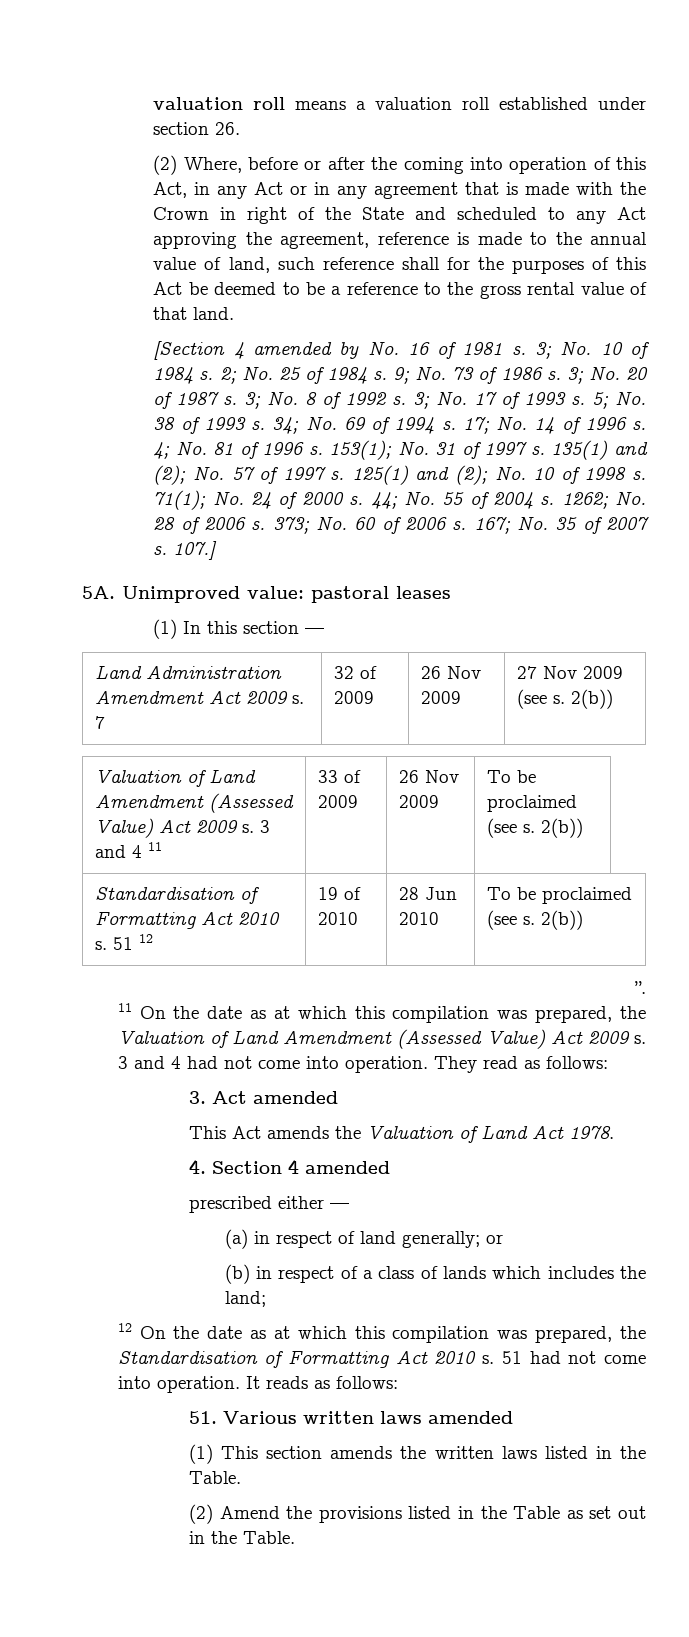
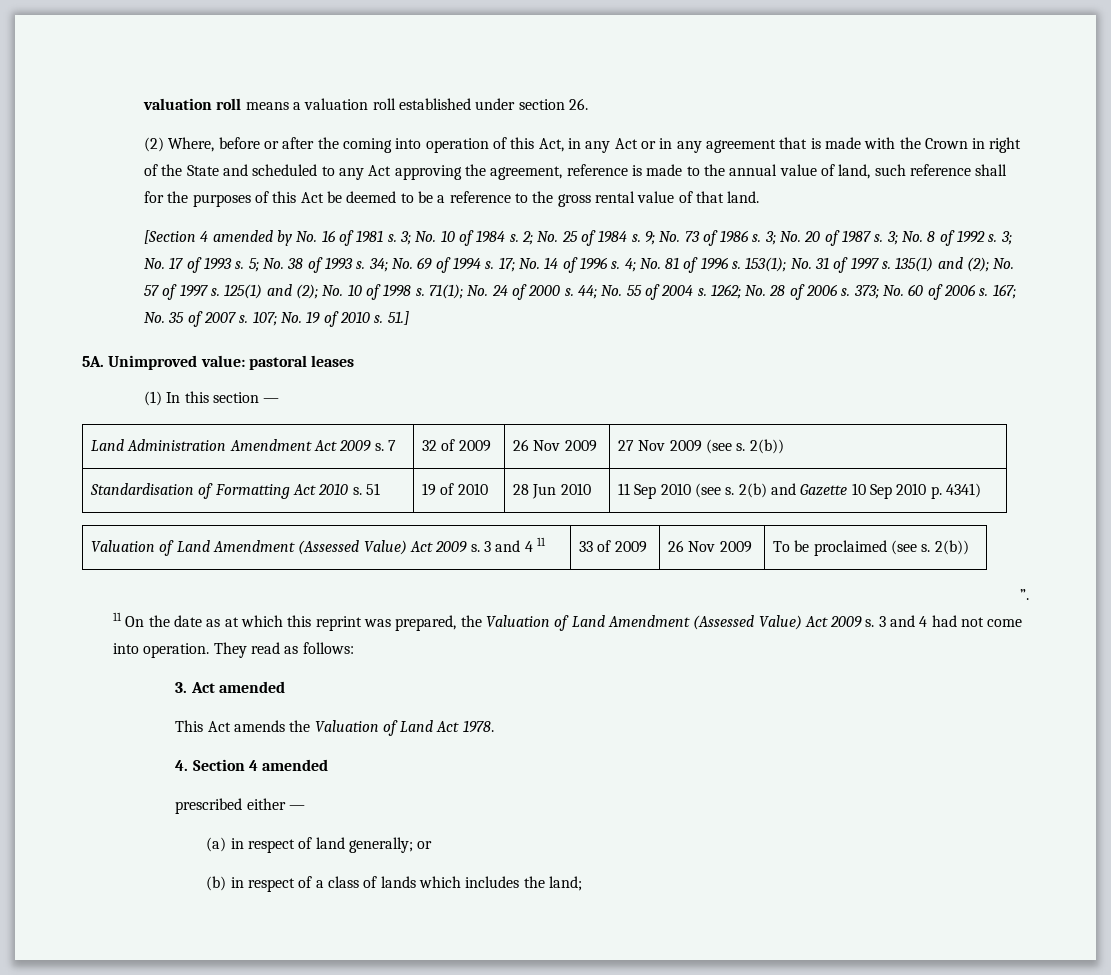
[173,541,218,560] 107.] -> [252,311,409,327] 107; No. 19 of 2010 s. 51.]
(613, 699) none -> [90,483,380,499] [422,483,488,496] [513,483,591,499] [618,483,981,499] // Standardisation of Formatting Act 2010 s. 51 | 19 of 2010 | 28 Jun 2010 | 11 Sep 2010 (see s. 2(b) and Gazette 10 Sep 2010 p. 4341)
[94,887,260,904] [94,912,280,929] [94,934,153,950] [317,887,361,900] [317,912,358,925] [398,887,457,900] [398,912,439,925] [486,887,632,904] [486,910,583,930] // Standardisation of Formatting Act 2010 s. 51 12 | 19 of 2010 | 28 Jun 2010 | To be proclaimed (see s. 2(b)) -> (969, 547) none
[392,1006,490,1023] compilation -> [315,616,362,631] reprint
[117,1323,646,1343] [117,1351,646,1368] [117,1376,398,1393] [189,1411,514,1424] [189,1444,646,1464] [189,1471,242,1484] [189,1504,647,1524] [189,1531,296,1544] // 12 On the date as at which this compilation was prepared, the Standardisation of Formatting Act 2010 s. 51 had not come into operation. It reads as follows: // 51. Various written laws amended // (1) This section amends the written laws listed in the Table. // (2) Amend the provisions listed in the Table as set out in the Table. -> (582, 883) none

